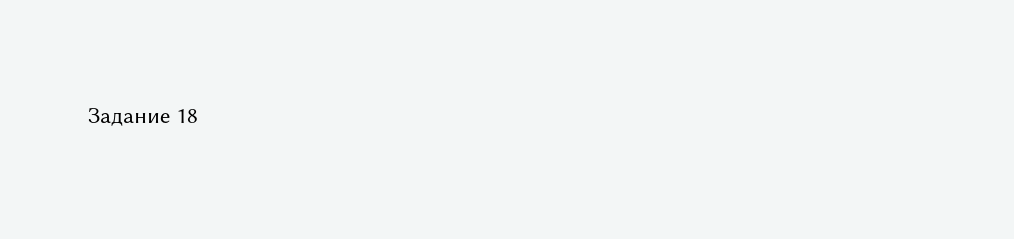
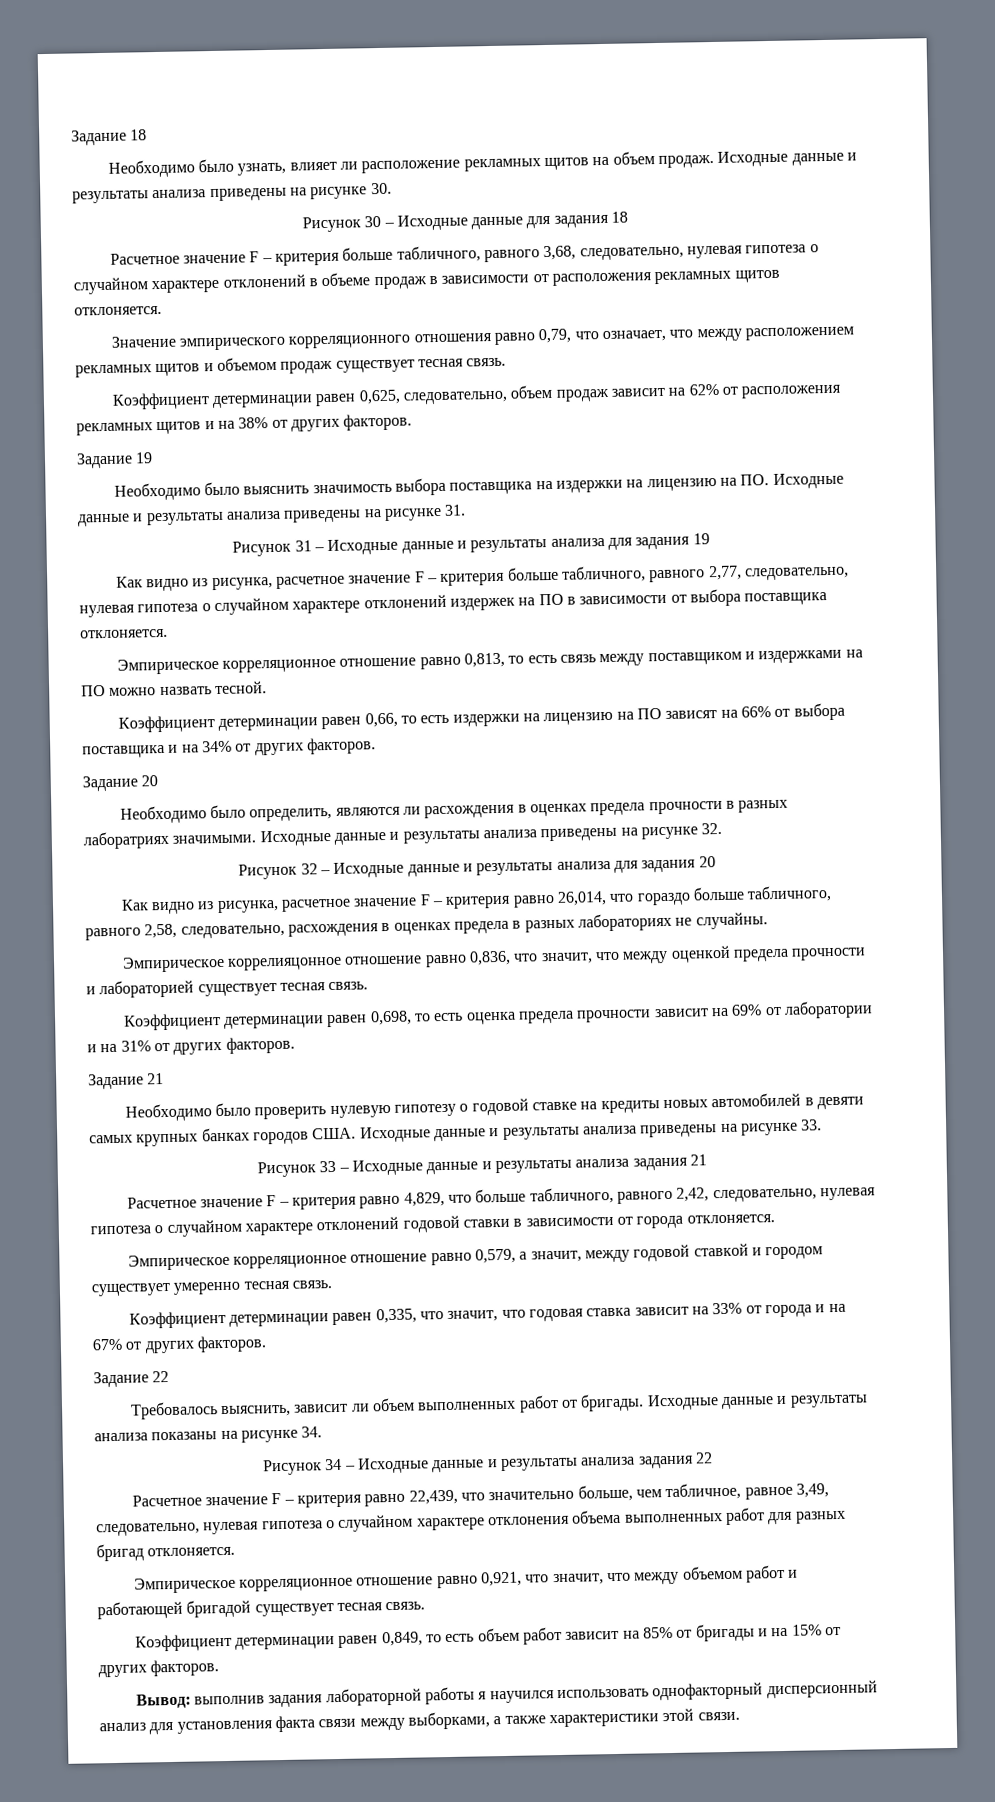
(199, 116) none -> [107,150,857,178] [72,182,392,204] [301,211,629,233] [109,244,819,266] [73,269,780,295] [74,305,162,316] [110,326,854,351] [75,356,507,378] [111,383,842,410] [76,413,413,436] [76,452,154,469] [113,472,844,501] [77,504,467,527] [232,533,710,557] [115,565,849,592] [79,588,828,618] [80,628,168,639] [116,649,863,675] [81,681,267,697] [117,702,845,733] [82,737,376,759] [82,775,159,792] [119,799,789,824] [83,822,723,850] [238,856,716,880] [120,884,833,915] [85,912,768,941] [121,945,867,973] [86,979,369,999] [122,1000,873,1031] [87,1036,295,1055] [88,1073,165,1090] [124,1092,864,1122] [89,1119,823,1147] [257,1154,707,1178] [126,1186,876,1210] [90,1214,775,1237] [127,1243,824,1271] [91,1280,332,1297] [128,1302,846,1329] [92,1335,267,1354] [93,1370,170,1388] [129,1393,868,1420] [94,1426,323,1443] [263,1452,713,1476] [131,1482,829,1508] [96,1507,846,1537] [96,1543,236,1562] [133,1564,799,1594] [97,1599,426,1620] [134,1623,841,1652] [98,1659,220,1678] [135,1680,878,1709] [99,1708,740,1735] // Необходимо было узнать, влияет ли расположение рекламных щитов на объем продаж. Исходные данные и результаты анализа приведены на рисунке 30. // Рисунок 30 – Исходные данные для задания 18 // Расчетное значение F – критерия больше табличного, равного 3,68, следовательно, нулевая гипотеза о случайном характере отклонений в объеме продаж в зависимости от расположения рекламных щитов отклоняется. // Значение эмпирического корреляционного отношения равно 0,79, что означает, что между расположением рекламных щитов и объемом продаж существует тесная связь. // Коэффициент детерминации равен 0,625, следовательно, объем продаж зависит на 62% от расположения рекламных щитов и на 38% от других факторов. // Задание 19 // Необходимо было выяснить значимость выбора поставщика на издержки на лицензию на ПО. Исходные данные и результаты анализа приведены на рисунке 31. // Рисунок 31 – Исходные данные и результаты анализа для задания 19 // Как видно из рисунка, расчетное значение F – критерия больше табличного, равного 2,77, следовательно, нулевая гипотеза о случайном характере отклонений издержек на ПО в зависимости от выбора поставщика отклоняется. // Эмпирическое корреляционное отношение равно 0,813, то есть связь между поставщиком и издержками на ПО можно назвать тесной. // Коэффициент детерминации равен 0,66, то есть издержки на лицензию на ПО зависят на 66% от выбора поставщика и на 34% от других факторов. // Задание 20 // Необходимо было определить, являются ли расхождения в оценках предела прочности в разных лаборатриях значимыми. Исходные данные и результаты анализа приведены на рисунке 32. // Рисунок 32 – Исходные данные и результаты анализа для задания 20 // Как видно из рисунка, расчетное значение F – критерия равно 26,014, что гораздо больше табличного, равного 2,58, следовательно, расхождения в оценках предела в разных лабораториях не случайны. // Эмпирическое коррелияцонное отношение равно 0,836, что значит, что между оценкой предела прочности и лабораторией существует тесная связь. // Коэффициент детерминации равен 0,698, то есть оценка предела прочности зависит на 69% от лаборатории и на 31% от других факторов. // Задание 21 // Необходимо было проверить нулевую гипотезу о годовой ставке на кредиты новых автомобилей в девяти самых крупных банках городов США. Исходные данные и результаты анализа приведены на рисунке 33. // Рисунок 33 – Исходные данные и результаты анализа задания 21 // Расчетное значение F – критерия равно 4,829, что больше табличного, равного 2,42, следовательно, нулевая гипотеза о случайном характере отклонений годовой ставки в зависимости от города отклоняется. // Эмпирическое корреляционное отношение равно 0,579, а значит, между годовой ставкой и городом существует умеренно тесная связь. // Коэффициент детерминации равен 0,335, что значит, что годовая ставка зависит на 33% от города и на 67% от других факторов. // Задание 22 // Требовалось выяснить, зависит ли объем выполненных работ от бригады. Исходные данные и результаты анализа показаны на рисунке 34. // Рисунок 34 – Исходные данные и результаты анализа задания 22 // Расчетное значение F – критерия равно 22,439, что значительно больше, чем табличное, равное 3,49, следовательно, нулевая гипотеза о случайном характере отклонения объема выполненных работ для разных бригад отклоняется. // Эмпирическое корреляционное отношение равно 0,921, что значит, что между объемом работ и работающей бригадой существует тесная связь. // Коэффициент детерминации равен 0,849, то есть объем работ зависит на 85% от бригады и на 15% от других факторов. // Вывод: выполнив задания лабораторной работы я научился использовать однофакторный дисперсионный анализ для установления факта связи между выборками, а также характеристики этой связи.

